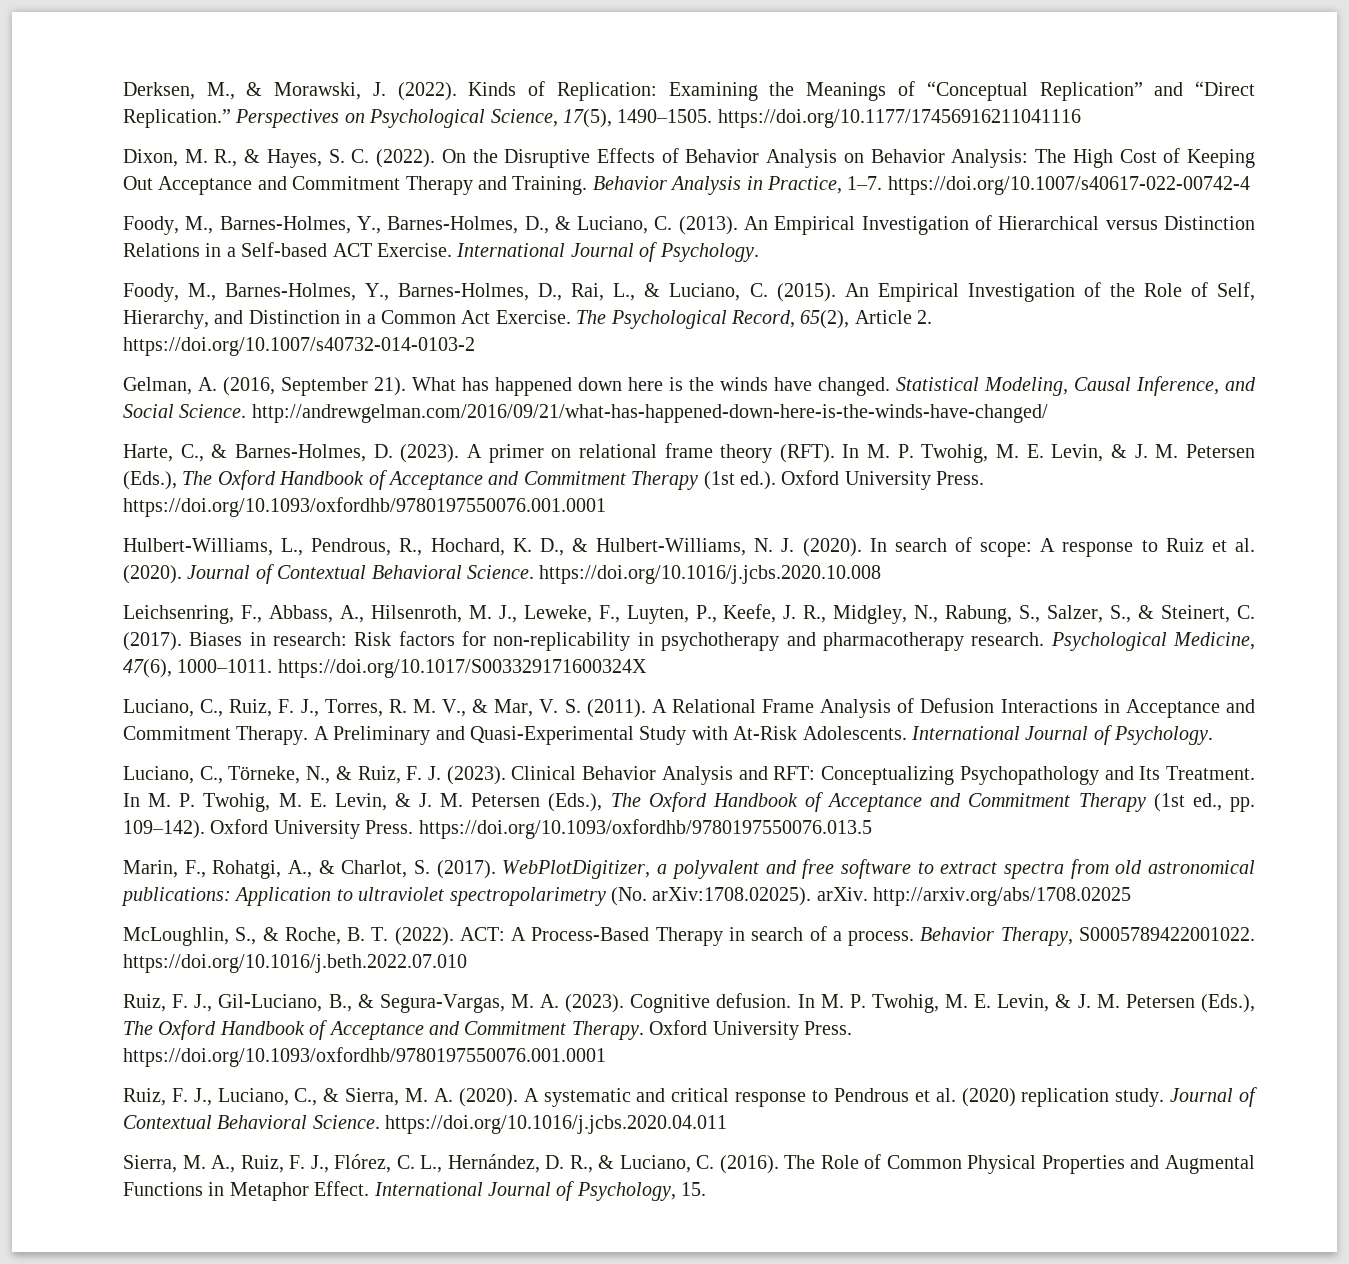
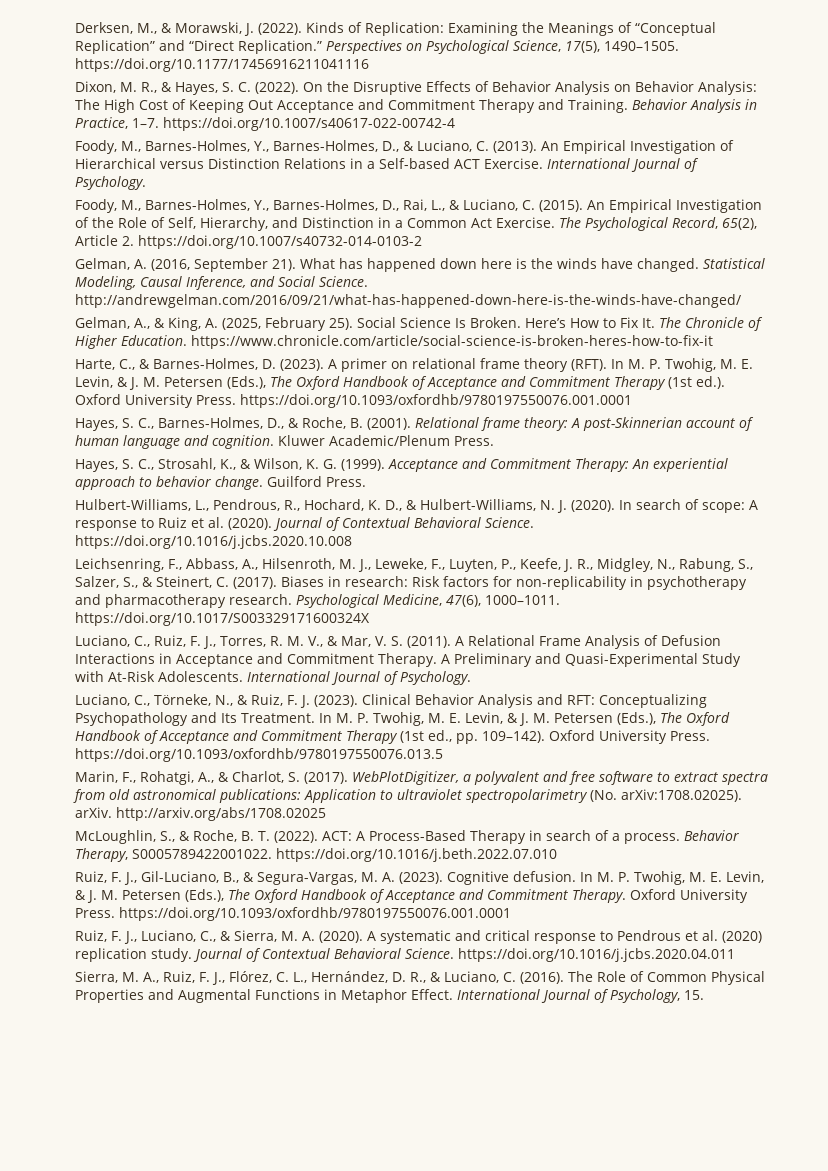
(1048, 413) none -> [74,317,763,331] [74,335,713,349] // Gelman, A., & King, A. (2025, February 25). Social Science Is Broken. Here’s How to Fix It. The Chronicle of Higher Education. https://www.chronicle.com/article/social-science-is-broken-heres-how-to-fix-it
(606, 507) none -> [74,417,754,431] [74,435,494,449] [74,458,728,472] [74,476,366,490] // Hayes, S. C., Barnes-Holmes, D., & Roche, B. (2001). Relational frame theory: A post-Skinnerian account of human language and cognition. Kluwer Academic/Plenum Press. // Hayes, S. C., Strosahl, K., & Wilson, K. G. (1999). Acceptance and Commitment Therapy: An experiential approach to behavior change. Guilford Press.

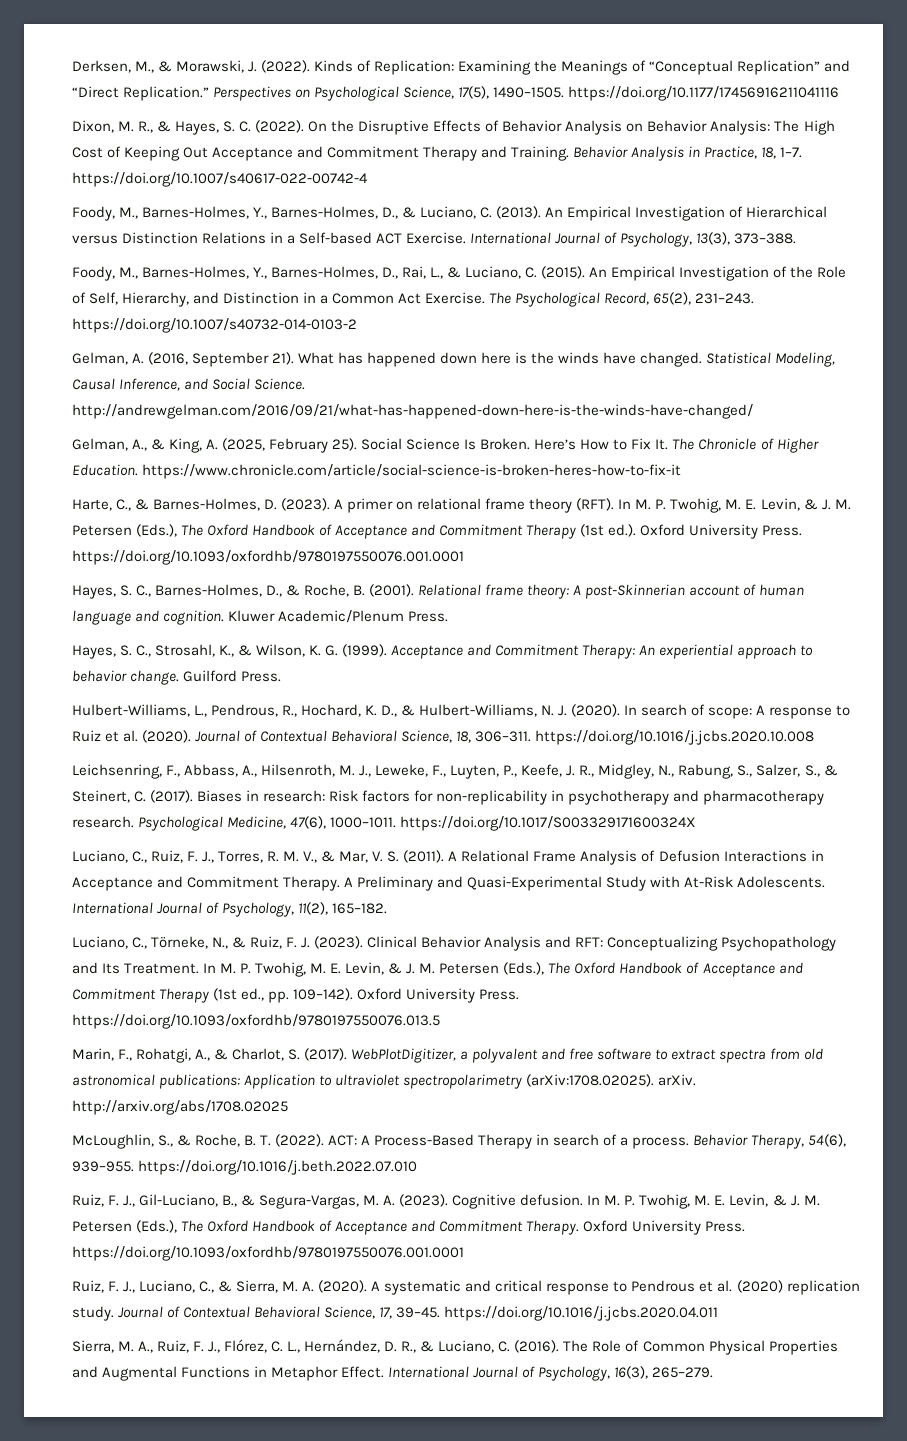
(128, 123) none -> [761,147,777,159] 18,
[74,176,146,190] Psychology. -> [620,232,797,247] Psychology, 13(3), 373–388.
[74,235,134,246] Article 2. -> [695,293,755,304] 231–243.
[484,517,534,528] Science. -> [400,730,532,743] Science, 18, 306–311.
[399,671,471,685] Psychology. -> [221,902,387,917] Psychology, 11(2), 165–182.
[589,789,742,802] (No. arXiv:1708.02025). -> [525,1074,654,1087] (arXiv:1708.02025).
[131,849,272,859] S0005789422001022. -> [808,1134,847,1147] [71,1161,134,1172] 54(6), 939–955.
[404,948,454,959] Science. -> [323,1306,440,1319] Science, 17, 39–45.
[683,990,704,1000] 15. -> [614,1366,714,1379] 16(3), 265–279.

